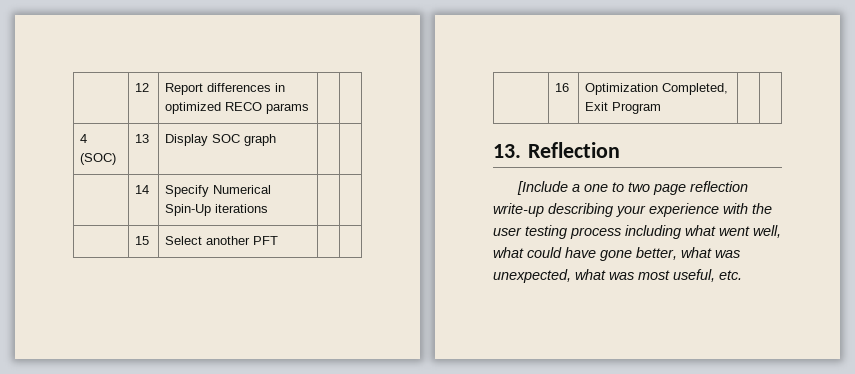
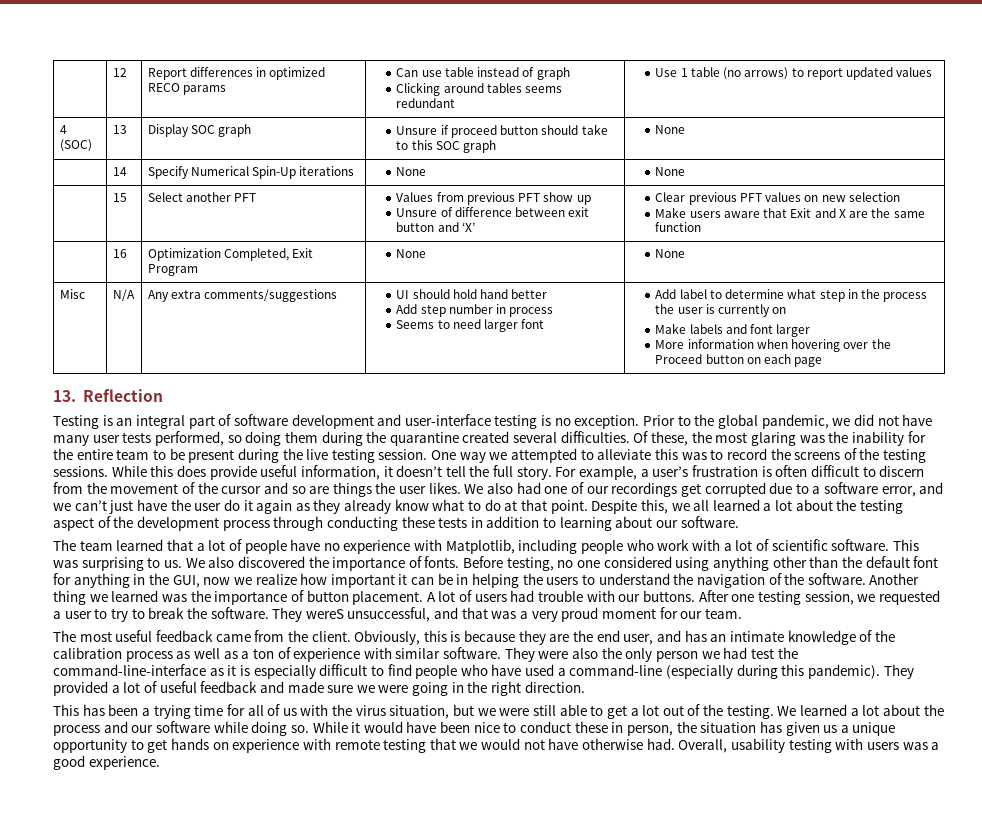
(310, 108) | -> [396,67,570,80] [396,82,563,96] [396,98,456,108] [655,67,933,80] Can use table instead of graph // Clicking around tables seems redundant | Use 1 table (no arrows) to report updated values
(277, 140) | -> [396,124,608,138] [396,140,497,153] [655,125,686,134] Unsure if proceed button should take to this SOC graph | None
(269, 208) | -> [396,167,427,176] [655,167,686,176] None | None
(279, 240) | -> [396,192,591,205] [396,207,590,217] [396,222,475,232] [655,192,900,205] [655,207,925,218] [655,222,702,232] Values from previous PFT show up // Unsure of difference between exit button and ‘X’ | Clear previous PFT values on new selection // Make users aware that Exit and X are the same function
[493,142,621,158] [517,181,749,195] [493,203,772,217] [493,225,781,239] [493,247,740,261] [493,269,742,283] | // 13. Reflection // [Include a one to two page reflection write-up describing your experience with the user testing process including what went well, what could have gone better, what was unexpected, what was most useful, etc. -> [396,249,427,258] [655,249,686,258] [59,289,85,299] [112,289,135,301] [147,289,338,302] [396,289,548,299] [396,304,554,317] [396,319,545,332] [655,289,928,302] [655,304,787,317] [655,323,811,337] [655,339,891,352] [655,354,823,367] [53,389,163,402] [53,414,933,429] [53,431,926,446] [53,448,927,463] [53,465,925,480] [53,482,944,497] [53,499,904,514] [53,516,739,531] [53,539,919,554] [53,556,939,571] [53,573,920,588] [53,590,940,605] [53,607,742,622] [53,630,895,645] [53,647,798,662] [53,664,914,679] [53,681,585,696] [53,704,944,719] [53,721,896,736] [53,738,940,753] [53,755,160,770] None | None // Misc | N/A | Any extra comments/suggestions | UI should hold hand better // Add step number in process // Seems to need larger font | Add label to determine what step in the process the user is currently on // Make labels and font larger // More information when hovering over the Proceed button on each page // 13. Reflection // Testing is an integral part of software development and user-interface testing is no exception. Prior to the global pandemic, we did not have many user tests performed, so doing them during the quarantine created several difficulties. Of these, the most glaring was the inability for the entire team to be present during the live testing session. One way we attempted to alleviate this was to record the screens of the testing sessions. While this does provide useful information, it doesn’t tell the full story. For example, a user’s frustration is often difficult to discern from the movement of the cursor and so are things the user likes. We also had one of our recordings get corrupted due to a software error, and we can’t just have the user do it again as they already know what to do at that point. Despite this, we all learned a lot about the testing aspect of the development process through conducting these tests in addition to learning about our software. // The team learned that a lot of people have no experience with Matplotlib, including people who work with a lot of scientific software. This was surprising to us. We also discovered the importance of fonts. Before testing, no one considered using anything other than the default font for anything in the GUI, now we realize how important it can be in helping the users to understand the navigation of the software. Another thing we learned was the importance of button placement. A lot of users had trouble with our buttons. After one testing session, we requested a user to try to break the software. They wereS unsuccessful, and that was a very proud moment for our team. // The most useful feedback came from the client. Obviously, this is because they are the end user, and has an intimate knowledge of the calibration process as well as a ton of experience with similar software. They were also the only person we had test the command-line-interface as it is especially difficult to find people who have used a command-line (especially during this pandemic). They provided a lot of useful feedback and made sure we were going in the right direction. // This has been a trying time for all of us with the virus situation, but we were still able to get a lot out of the testing. We learned a lot about the process and our software while doing so. While it would have been nice to conduct these in person, the situation has given us a unique opportunity to get hands on experience with remote testing that we would not have otherwise had. Overall, usability testing with users was a good experience.

